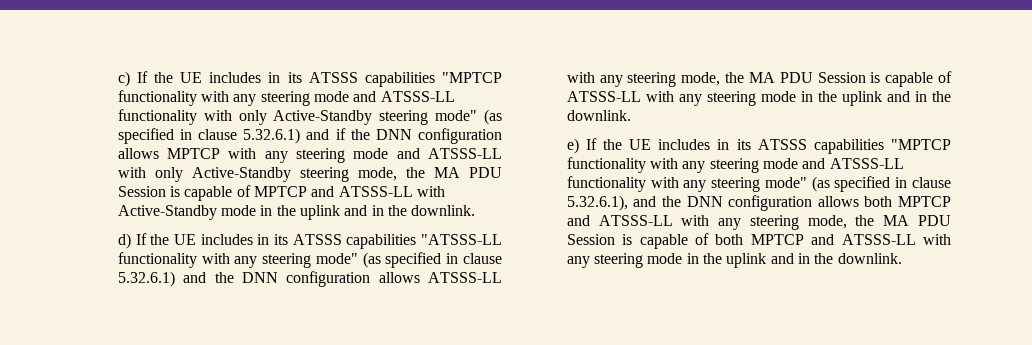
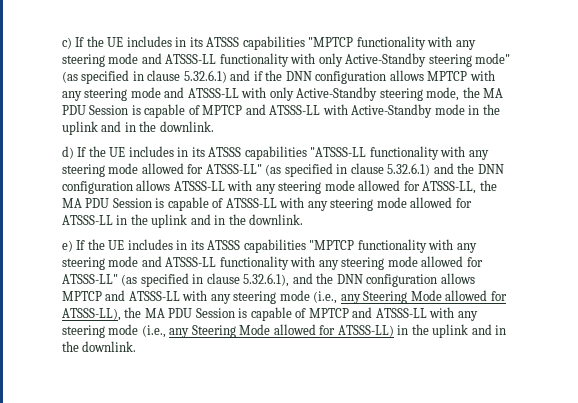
[315,253,358,264] mode" -> [108,163,262,174] mode allowed for ATSSS-LL"
[681,72,721,86] mode, -> [324,180,477,194] mode allowed for ATSSS-LL,
(796, 96) none -> [410,197,472,208] [61,215,113,225] allowed for ATSSS-LL
[764,177,807,188] mode" -> [387,256,483,267] [61,274,118,284] mode allowed for ATSSS-LL"
[864,196,951,207] [566,215,951,230] [566,233,951,249] [566,253,683,268] both MPTCP and ATSSS-LL with any steering mode, the MA PDU Session is capable of both MPTCP and ATSSS-LL with any steering mode -> [61,290,507,304] [61,307,478,321] [61,324,394,338] MPTCP and ATSSS-LL with any steering mode (i.e., any Steering Mode allowed for ATSSS-LL), the MA PDU Session is capable of MPTCP and ATSSS-LL with any steering mode (i.e., any Steering Mode allowed for ATSSS-LL)

